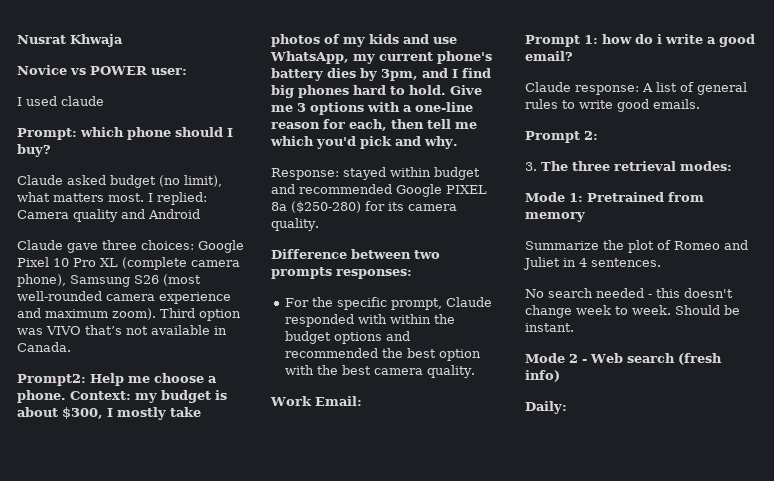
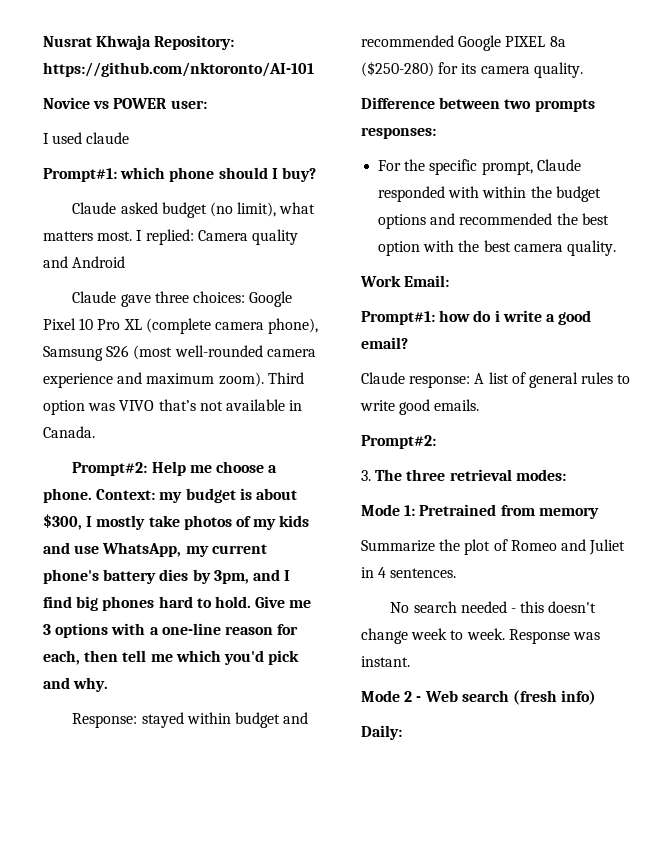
(123, 40) none -> [154,35,235,50] [43,62,314,77] Repository: https://github.com/nktoronto/AI-101
[17,128,77,140] Prompt: -> [43,168,117,182] Prompt#1:
[17,374,86,386] Prompt2: -> [72,462,148,476] Prompt#2:
[525,35,598,47] Prompt 1: -> [361,311,435,325] Prompt#1:
[525,131,598,143] Prompt 2: -> [361,435,436,449] Prompt#2:
[675,305,740,315] Should be -> [508,629,600,644] Response was

